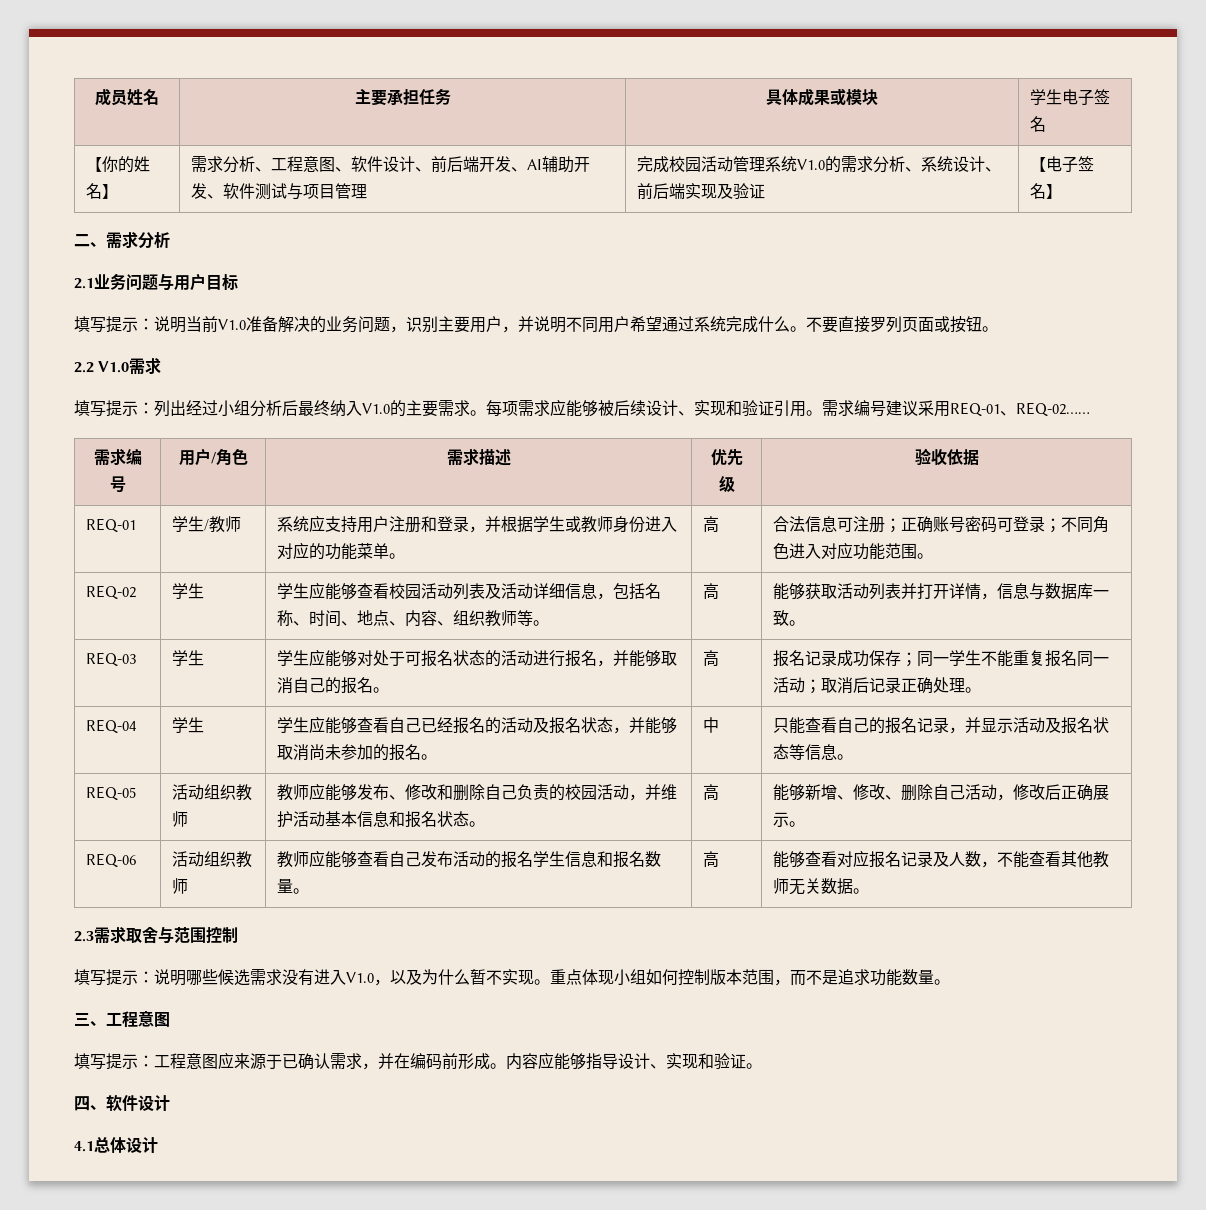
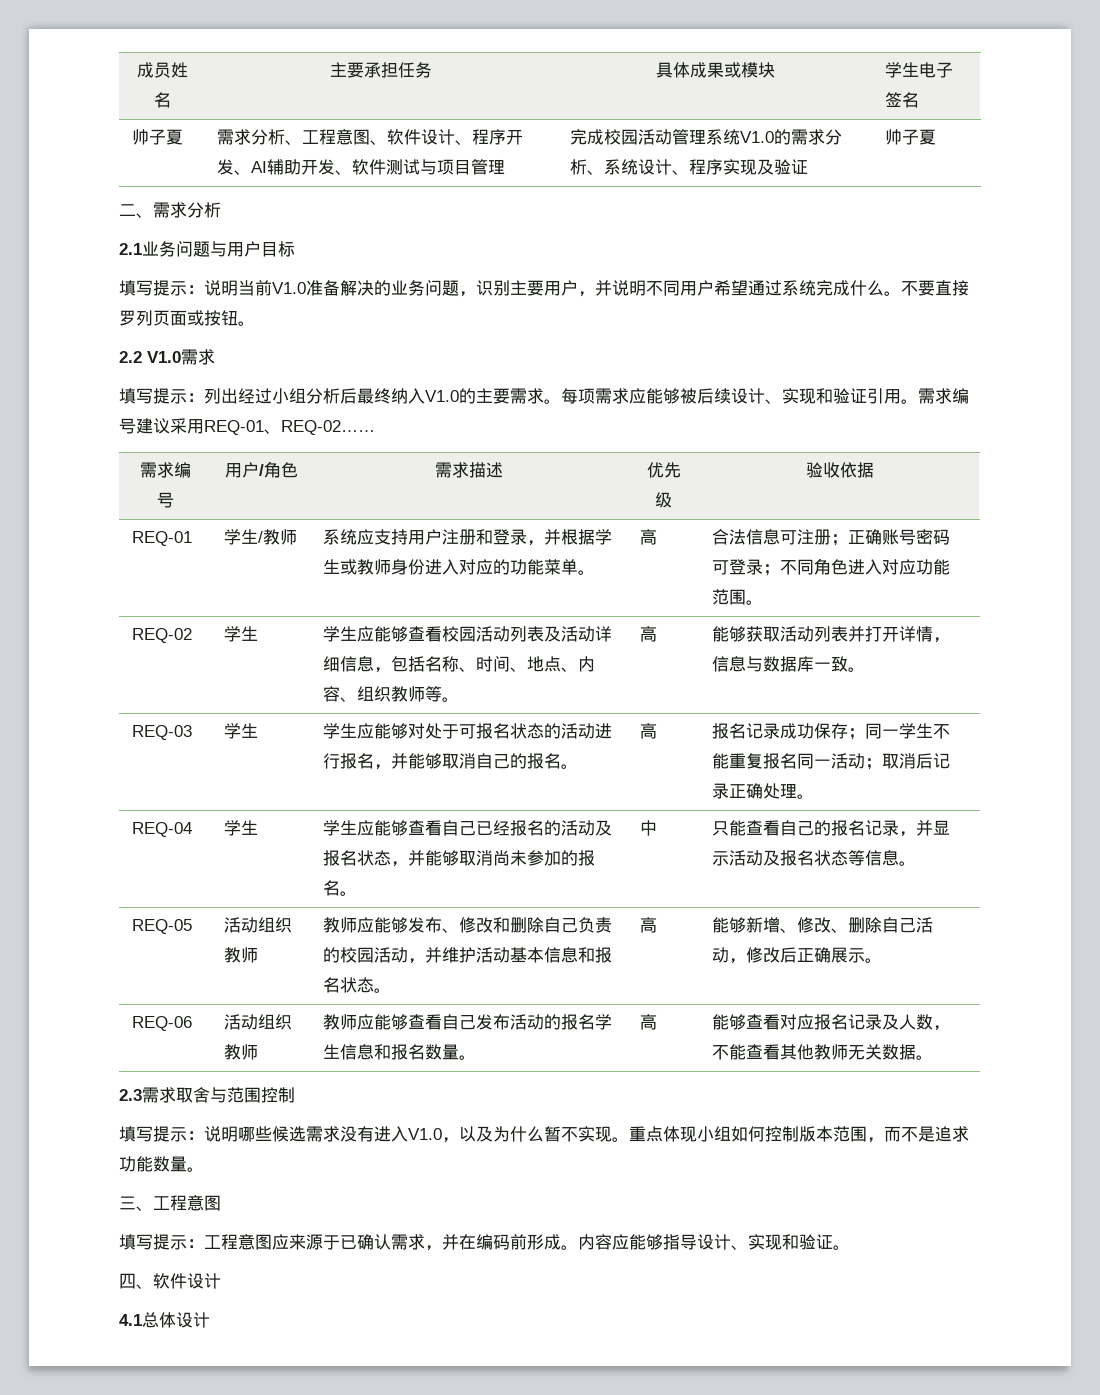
[85,156,150,173] [85,183,118,199] 【你的姓名】 -> [132,129,184,145] 帅子夏
[430,156,479,173] 前后端 -> [472,129,507,145] 程序
[636,183,685,200] 前后端 -> [689,159,724,175] 程序
[1029,156,1094,173] [1029,183,1062,199] 【电子签名】 -> [885,129,937,145] 帅子夏

